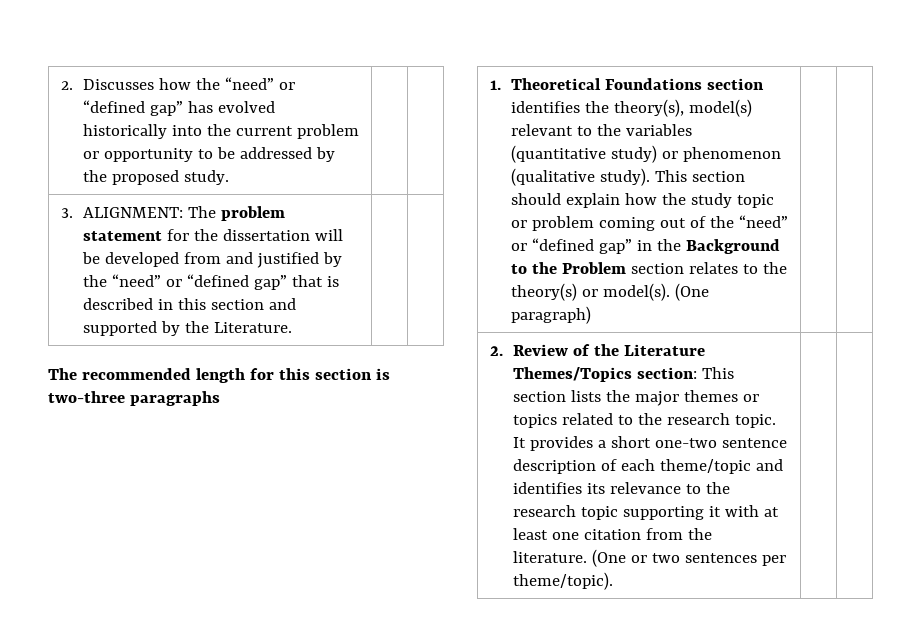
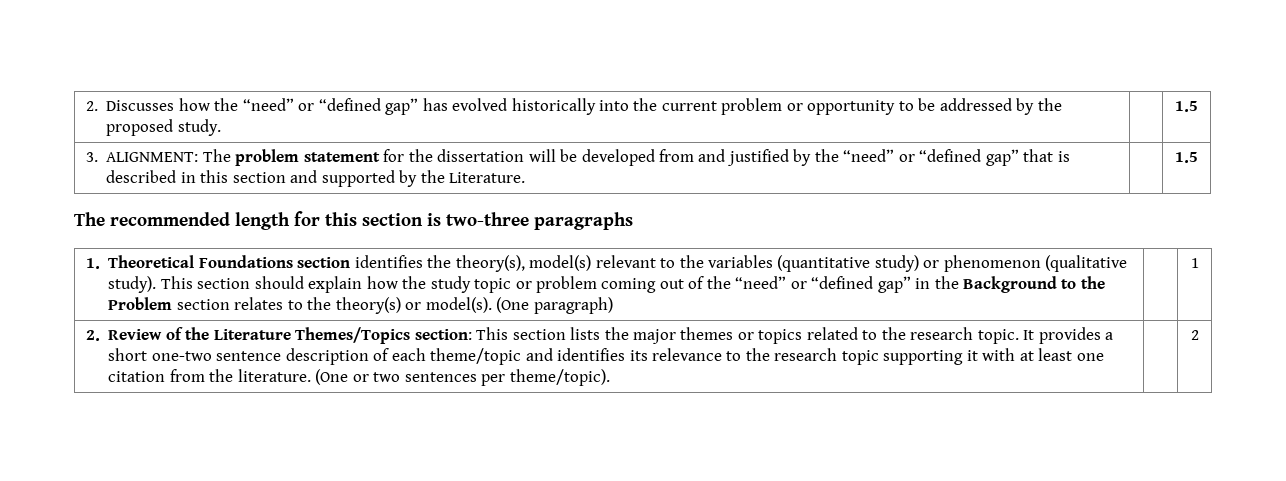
(229, 177) none -> [1175,101,1198,112] 1.5
(292, 327) none -> [1175,152,1198,163] 1.5
(591, 315) none -> [1190,258,1199,268] 1
(613, 581) none -> [1190,330,1199,340] 2

